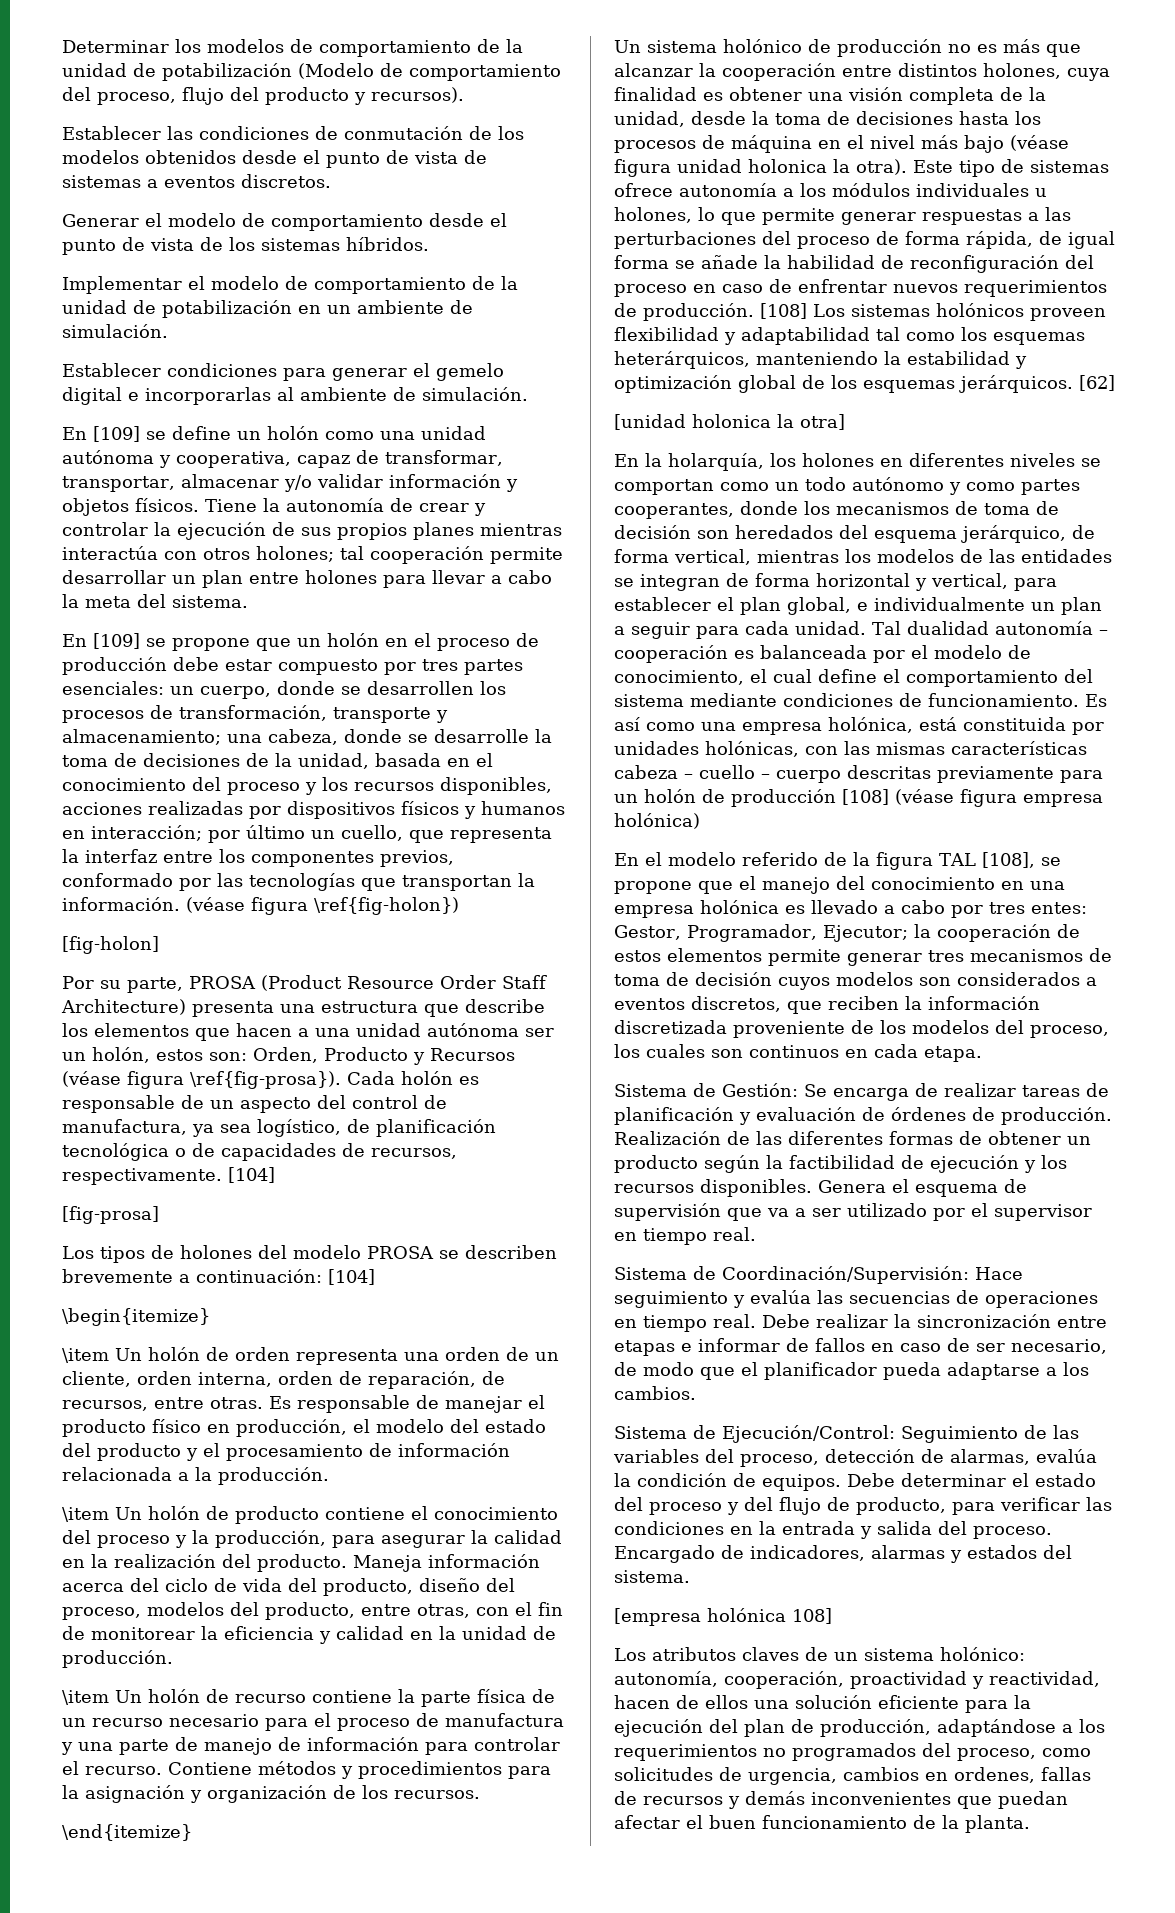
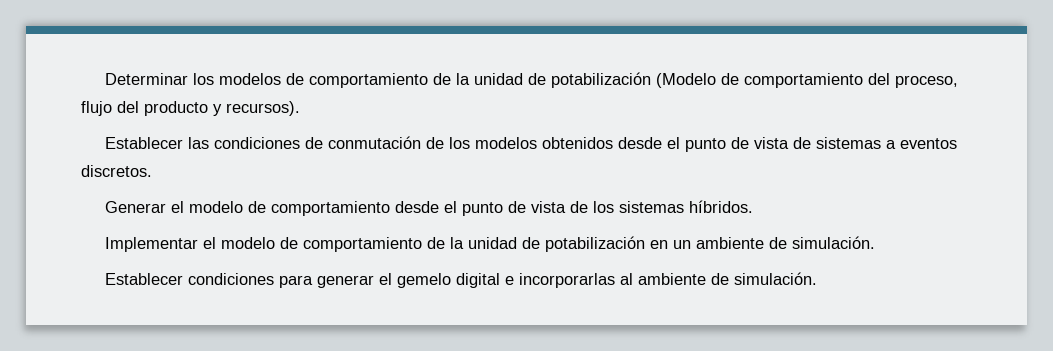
[62,426,486,442] [62,450,503,468] [62,474,518,492] [62,498,486,516] [62,522,562,540] [62,546,563,564] [62,570,552,588] [62,594,248,608] [62,633,539,651] [62,657,523,675] [62,681,506,699] [62,705,448,723] [62,729,552,745] [62,753,493,769] [62,777,552,795] [62,801,565,819] [62,825,552,843] [62,849,454,867] [62,873,535,891] [62,897,459,915] [62,936,159,954] [62,975,547,993] [61,999,545,1017] [62,1023,554,1041] [62,1047,515,1065] [62,1071,479,1089] [62,1095,447,1113] [62,1119,496,1137] [62,1143,457,1161] [62,1167,275,1185] [62,1206,159,1224] [62,1245,557,1263] [62,1269,375,1285] [62,1308,210,1326] [62,1347,559,1365] [62,1371,505,1389] [62,1395,545,1413] [62,1419,546,1437] [62,1443,510,1461] [62,1467,329,1485] [62,1506,558,1524] [62,1530,562,1548] [62,1554,540,1572] [62,1578,515,1596] [62,1602,563,1620] [62,1626,556,1644] [62,1650,173,1668] [62,1689,555,1707] [62,1713,564,1731] [61,1737,560,1755] [62,1761,551,1779] [62,1785,480,1803] [62,1824,192,1841] [614,39,1081,57] [614,63,1110,81] [614,87,1046,105] [614,111,1041,127] [614,135,1069,153] [614,159,1109,177] [614,183,1047,197] [614,207,1071,225] [614,231,1115,249] [614,255,1094,273] [614,279,1107,297] [614,303,1106,321] [614,327,1085,345] [614,351,1027,369] [614,375,1115,393] [614,414,845,430] [614,453,1101,471] [614,477,1080,495] [614,501,1059,519] [614,525,1095,543] [614,549,1112,565] [614,573,1057,591] [614,597,1102,615] [614,621,1108,639] [614,645,1031,663] [614,669,1093,687] [614,693,1107,707] [614,717,1104,735] [614,741,1087,757] [614,765,1103,783] [614,789,1103,807] [614,813,700,829] [614,852,1061,870] [614,876,1065,894] [614,900,1087,918] [614,924,1080,942] [614,948,1112,966] [614,972,1097,990] [614,996,1040,1014] [614,1020,1109,1038] [614,1044,982,1062] [614,1083,1109,1101] [614,1107,1112,1125] [614,1131,1091,1145] [614,1155,1067,1173] [614,1179,1027,1197] [614,1203,1092,1221] [614,1227,756,1245] [614,1266,1023,1284] [614,1290,1098,1308] [614,1314,1107,1332] [614,1338,1107,1356] [614,1362,1089,1380] [614,1386,696,1400] [614,1425,1079,1443] [613,1449,1097,1467] [614,1473,1096,1491] [614,1497,1112,1515] [614,1521,1052,1539] [614,1545,1072,1563] [614,1570,690,1583] [614,1608,832,1626] [614,1647,1025,1661] [614,1671,1100,1689] [614,1695,1031,1713] [614,1719,1105,1737] [614,1743,1091,1761] [614,1767,1091,1785] [614,1791,1068,1809] [614,1815,1030,1833] // En [109] se define un holón como una unidad autónoma y cooperativa, capaz de transformar, transportar, almacenar y/o validar información y objetos físicos. Tiene la autonomía de crear y controlar la ejecución de sus propios planes mientras interactúa con otros holones; tal cooperación permite desarrollar un plan entre holones para llevar a cabo la meta del sistema. // En [109] se propone que un holón en el proceso de producción debe estar compuesto por tres partes esenciales: un cuerpo, donde se desarrollen los procesos de transformación, transporte y almacenamiento; una cabeza, donde se desarrolle la toma de decisiones de la unidad, basada en el conocimiento del proceso y los recursos disponibles, acciones realizadas por dispositivos físicos y humanos en interacción; por último un cuello, que representa la interfaz entre los componentes previos, conformado por las tecnologías que transportan la información. (véase figura \ref{fig-holon}) // [fig-holon] // Por su parte, PROSA (Product Resource Order Staff Architecture) presenta una estructura que describe los elementos que hacen a una unidad autónoma ser un holón, estos son: Orden, Producto y Recursos (véase figura \ref{fig-prosa}). Cada holón es responsable de un aspecto del control de manufactura, ya sea logístico, de planificación tecnológica o de capacidades de recursos, respectivamente. [104] // [fig-prosa] // Los tipos de holones del modelo PROSA se describen brevemente a continuación: [104] // \begin{itemize} // \item Un holón de orden representa una orden de un cliente, orden interna, orden de reparación, de recursos, entre otras. Es responsable de manejar el producto físico en producción, el modelo del estado del producto y el procesamiento de información relacionada a la producción. // \item Un holón de producto contiene el conocimiento del proceso y la producción, para asegurar la calidad en la realización del producto. Maneja información acerca del ciclo de vida del producto, diseño del proceso, modelos del producto, entre otras, con el fin de monitorear la eficiencia y calidad en la unidad de producción. // \item Un holón de recurso contiene la parte física de un recurso necesario para el proceso de manufactura y una parte de manejo de información para controlar el recurso. Contiene métodos y procedimientos para la asignación y organización de los recursos. // \end{itemize} // Un sistema holónico de producción no es más que alcanzar la cooperación entre distintos holones, cuya finalidad es obtener una visión completa de la unidad, desde la toma de decisiones hasta los procesos de máquina en el nivel más bajo (véase figura unidad holonica la otra). Este tipo de sistemas ofrece autonomía a los módulos individuales u holones, lo que permite generar respuestas a las perturbaciones del proceso de forma rápida, de igual forma se añade la habilidad de reconfiguración del proceso en caso de enfrentar nuevos requerimientos de producción. [108] Los sistemas holónicos proveen flexibilidad y adaptabilidad tal como los esquemas heterárquicos, manteniendo la estabilidad y optimización global de los esquemas jerárquicos. [62] // [unidad holonica la otra] // En la holarquía, los holones en diferentes niveles se comportan como un todo autónomo y como partes cooperantes, donde los mecanismos de toma de decisión son heredados del esquema jerárquico, de forma vertical, mientras los modelos de las entidades se integran de forma horizontal y vertical, para establecer el plan global, e individualmente un plan a seguir para cada unidad. Tal dualidad autonomía – cooperación es balanceada por el modelo de conocimiento, el cual define el comportamiento del sistema mediante condiciones de funcionamiento. Es así como una empresa holónica, está constituida por unidades holónicas, con las mismas características cabeza – cuello – cuerpo descritas previamente para un holón de producción [108] (véase figura empresa holónica) // En el modelo referido de la figura TAL [108], se propone que el manejo del conocimiento en una empresa holónica es llevado a cabo por tres entes: Gestor, Programador, Ejecutor; la cooperación de estos elementos permite generar tres mecanismos de toma de decisión cuyos modelos son considerados a eventos discretos, que reciben la información discretizada proveniente de los modelos del proceso, los cuales son continuos en cada etapa. // Sistema de Gestión: Se encarga de realizar tareas de planificación y evaluación de órdenes de producción. Realización de las diferentes formas de obtener un producto según la factibilidad de ejecución y los recursos disponibles. Genera el esquema de supervisión que va a ser utilizado por el supervisor en tiempo real. // Sistema de Coordinación/Supervisión: Hace seguimiento y evalúa las secuencias de operaciones en tiempo real. Debe realizar la sincronización entre etapas e informar de fallos en caso de ser necesario, de modo que el planificador pueda adaptarse a los cambios. // Sistema de Ejecución/Control: Seguimiento de las variables del proceso, detección de alarmas, evalúa la condición de equipos. Debe determinar el estado del proceso y del flujo de producto, para verificar las condiciones en la entrada y salida del proceso. Encargado de indicadores, alarmas y estados del sistema. // [empresa holónica 108] // Los atributos claves de un sistema holónico: autonomía, cooperación, proactividad y reactividad, hacen de ellos una solución eficiente para la ejecución del plan de producción, adaptándose a los requerimientos no programados del proceso, como solicitudes de urgencia, cambios en ordenes, fallas de recursos y demás inconvenientes que puedan afectar el buen funcionamiento de la planta. -> (817, 278) none

